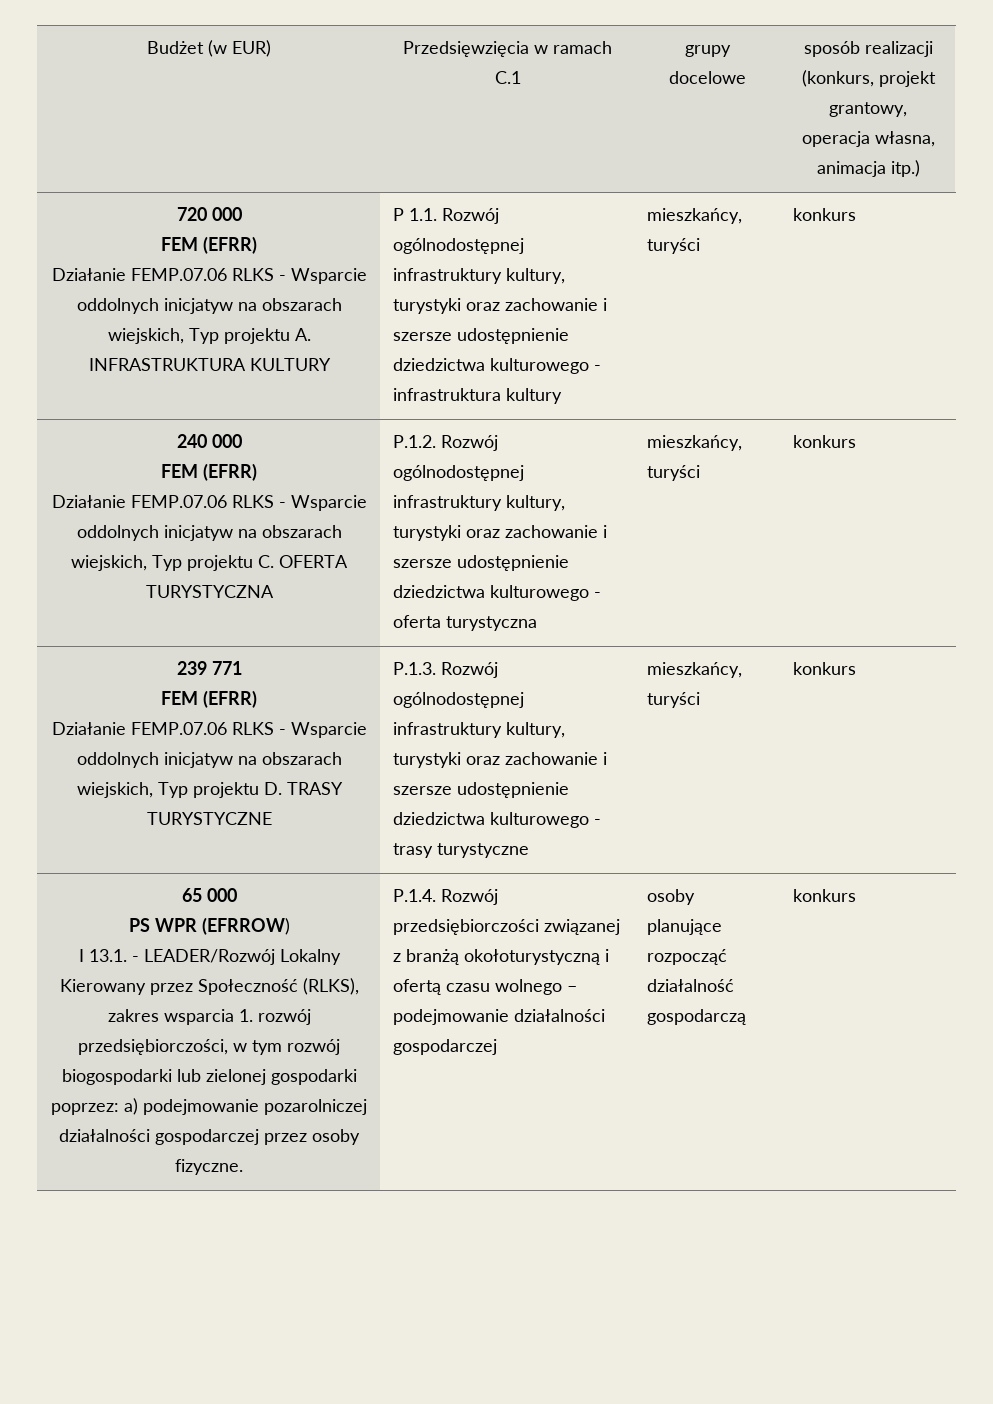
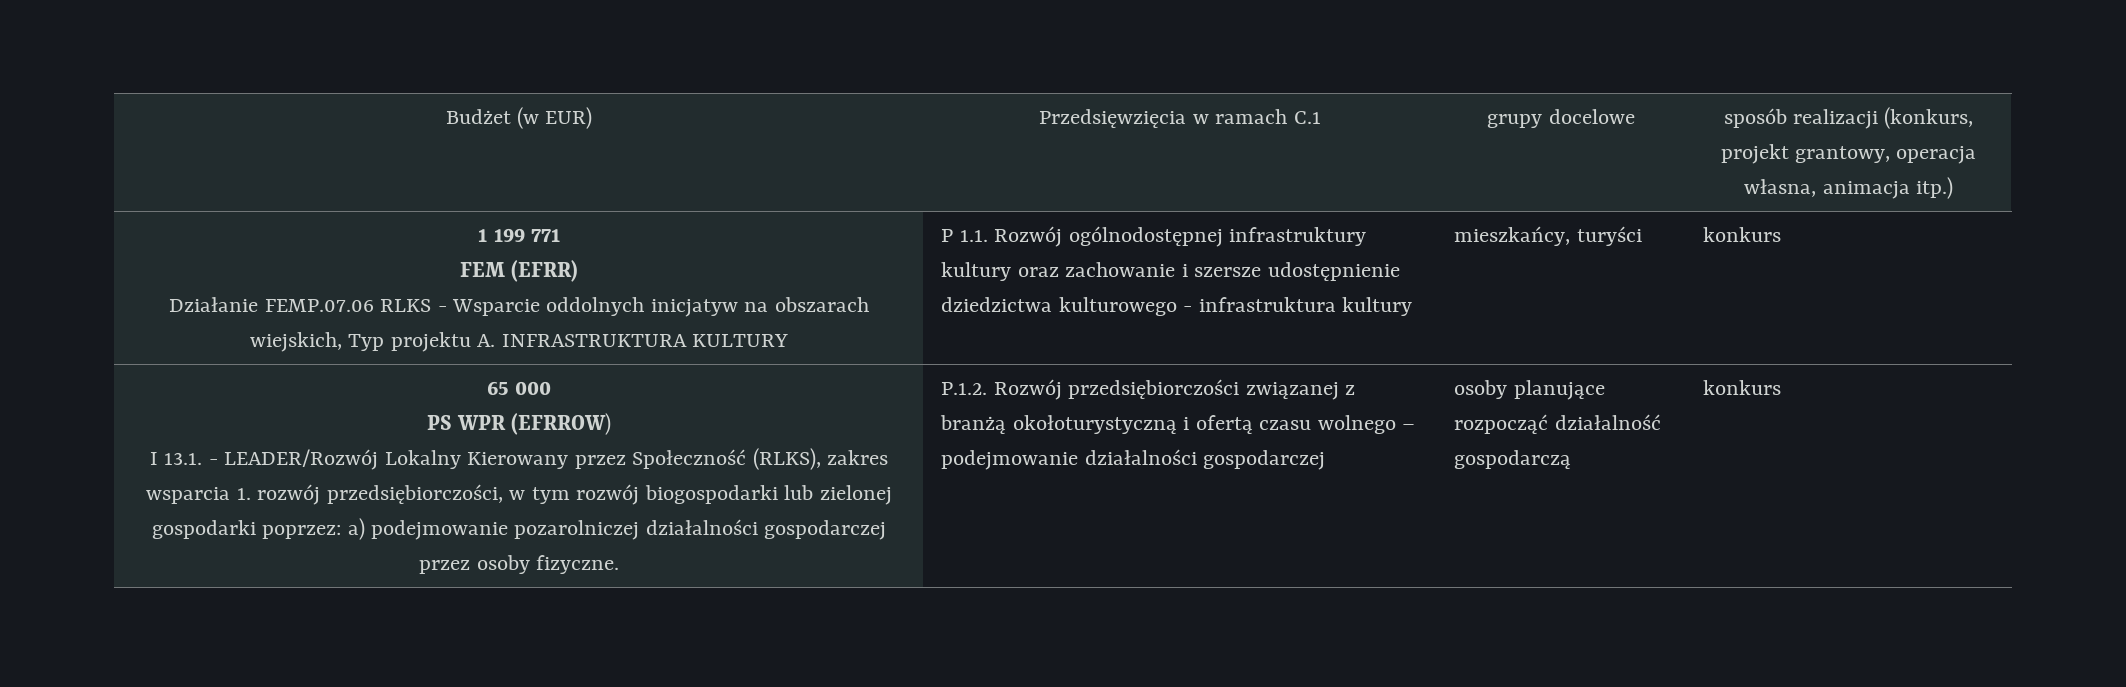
[176,207,242,221] 720 000 -> [478,228,560,242] 1 199 771
[506,268,566,284] [393,298,462,314] kultury, turystyki -> [941,262,1012,281] kultury
[176,434,242,448] [161,463,257,481] [51,495,367,511] [76,525,342,541] [71,555,348,571] [145,585,274,598] [393,435,499,451] [393,465,525,481] [393,495,566,511] [393,525,608,541] [393,555,570,571] [393,585,602,601] [393,615,538,631] [647,435,743,451] [647,465,701,481] [793,435,857,448] [176,661,242,675] [161,690,257,708] [51,722,367,738] [76,752,342,768] [76,782,343,798] [146,812,272,825] [393,662,499,678] [393,692,525,708] [393,722,566,738] [393,752,608,768] [393,782,570,798] [393,812,602,828] [393,843,530,858] [647,662,743,678] [647,692,701,708] [793,662,857,675] // 240 000 // FEM (EFRR) // Działanie FEMP.07.06 RLKS - Wsparcie oddolnych inicjatyw na obszarach wiejskich, Typ projektu C. OFERTA TURYSTYCZNA | P.1.2. Rozwój ogólnodostępnej infrastruktury kultury, turystyki oraz zachowanie i szersze udostępnienie dziedzictwa kulturowego - oferta turystyczna | mieszkańcy, turyści | konkurs // 239 771 // FEM (EFRR) // Działanie FEMP.07.06 RLKS - Wsparcie oddolnych inicjatyw na obszarach wiejskich, Typ projektu D. TRASY TURYSTYCZNE | P.1.3. Rozwój ogólnodostępnej infrastruktury kultury, turystyki oraz zachowanie i szersze udostępnienie dziedzictwa kulturowego - trasy turystyczne | mieszkańcy, turyści | konkurs -> (1782, 234) none
[393,889,437,902] P.1.4. -> [941,382,988,395] P.1.2.

